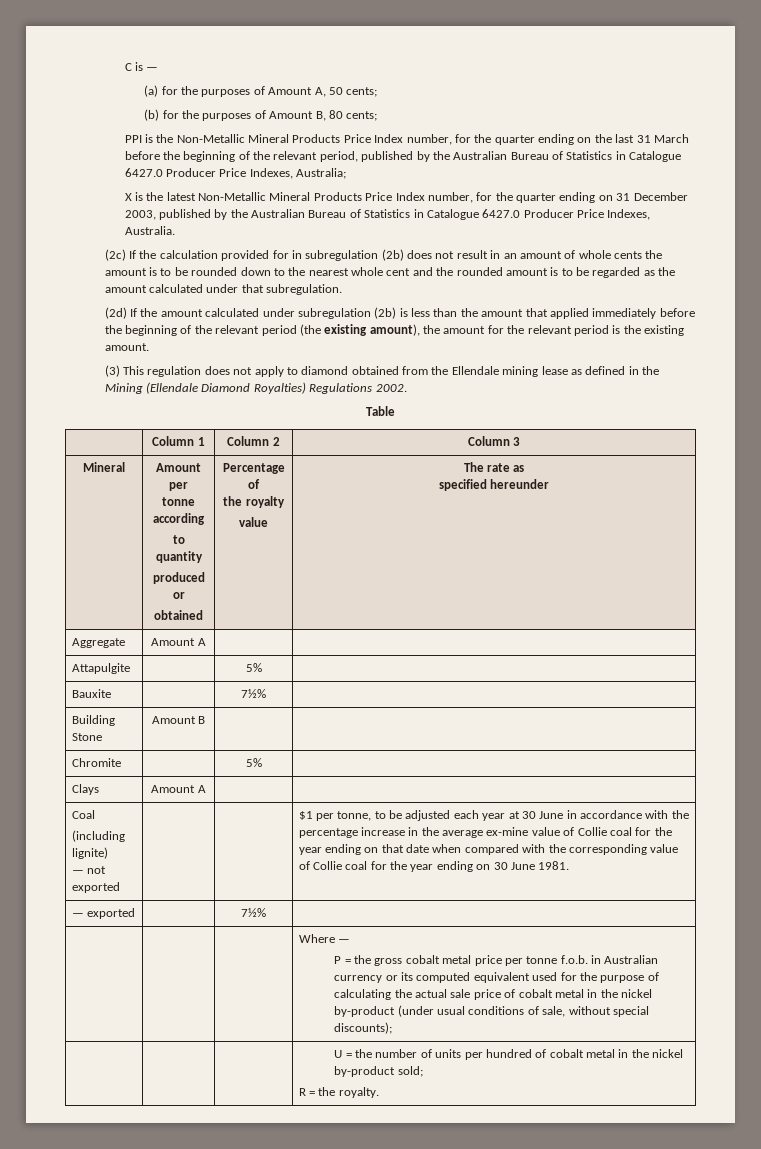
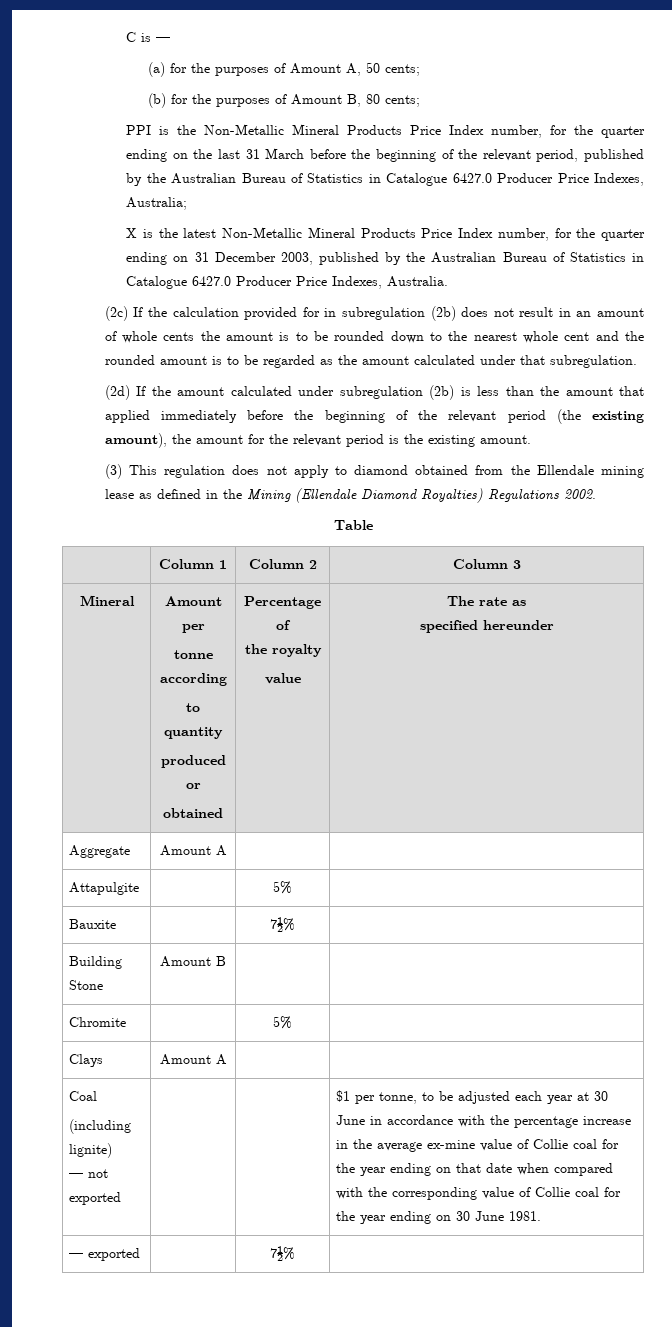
[298,934,350,943] [334,955,659,966] [334,972,659,983] [334,989,653,1000] [334,1005,649,1017] [334,1022,393,1034] [334,1049,684,1060] [334,1066,423,1077] [298,1087,379,1098] // | | | Where — // P = the gross cobalt metal price per tonne f.o.b. in Australian currency or its computed equivalent used for the purpose of calculating the actual sale price of cobalt metal in the nickel by-product (under usual conditions of sale, without special discounts); // | | | U = the number of units per hundred of cobalt metal in the nickel by-product sold; // R = the royalty. -> (295, 1253) none

